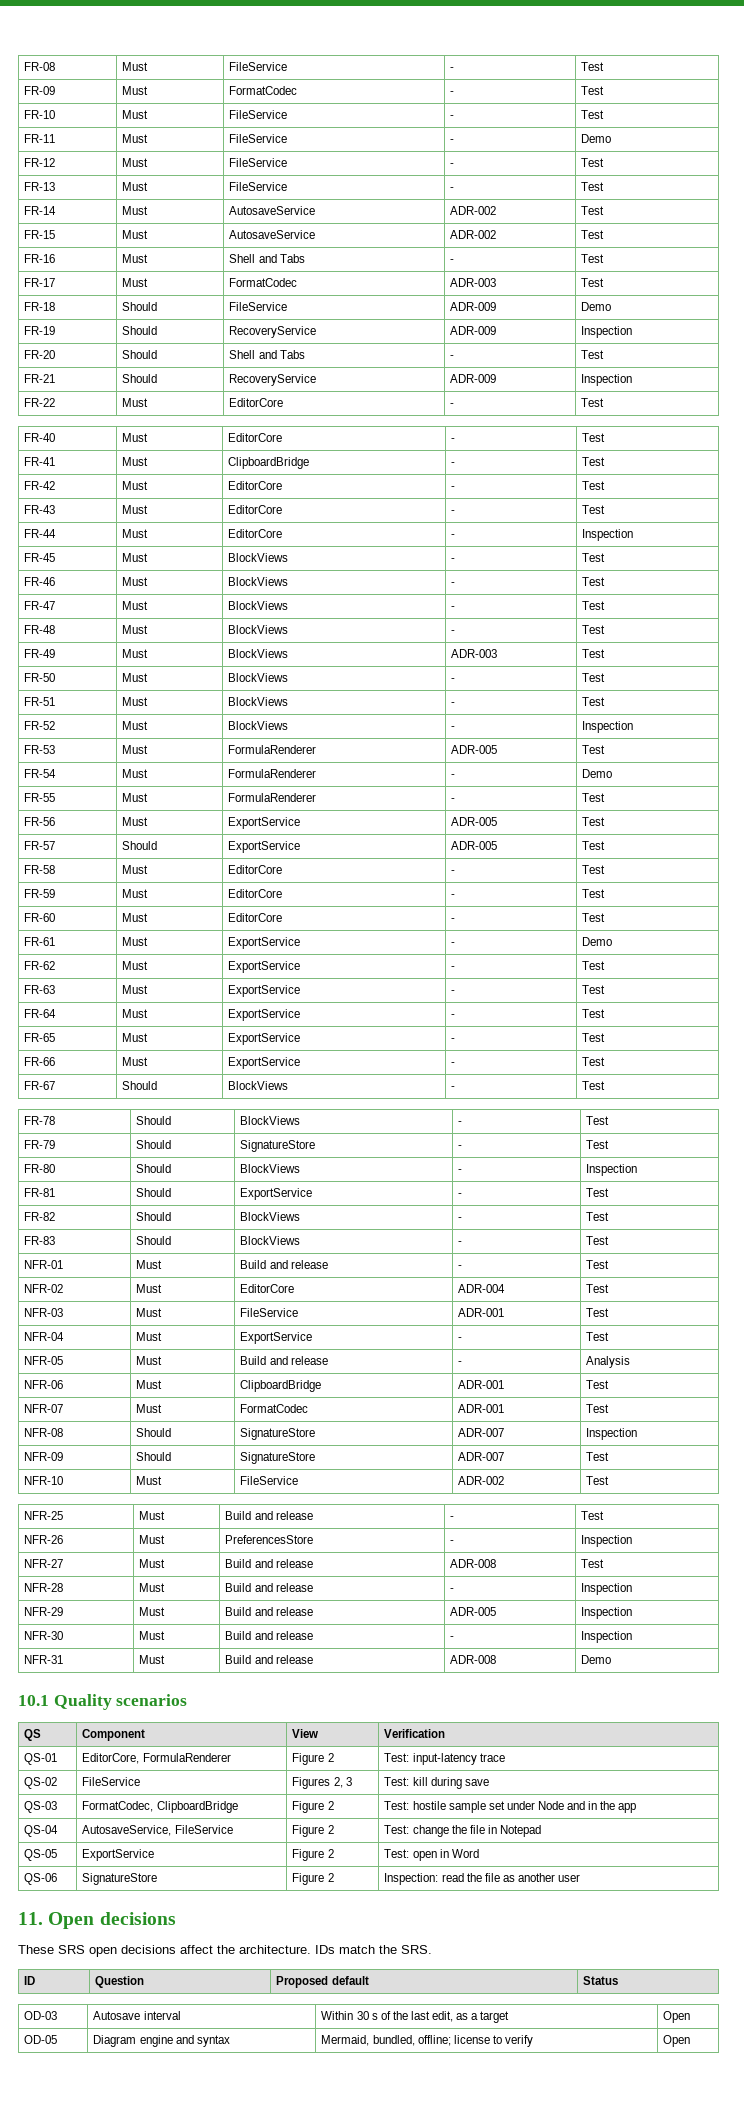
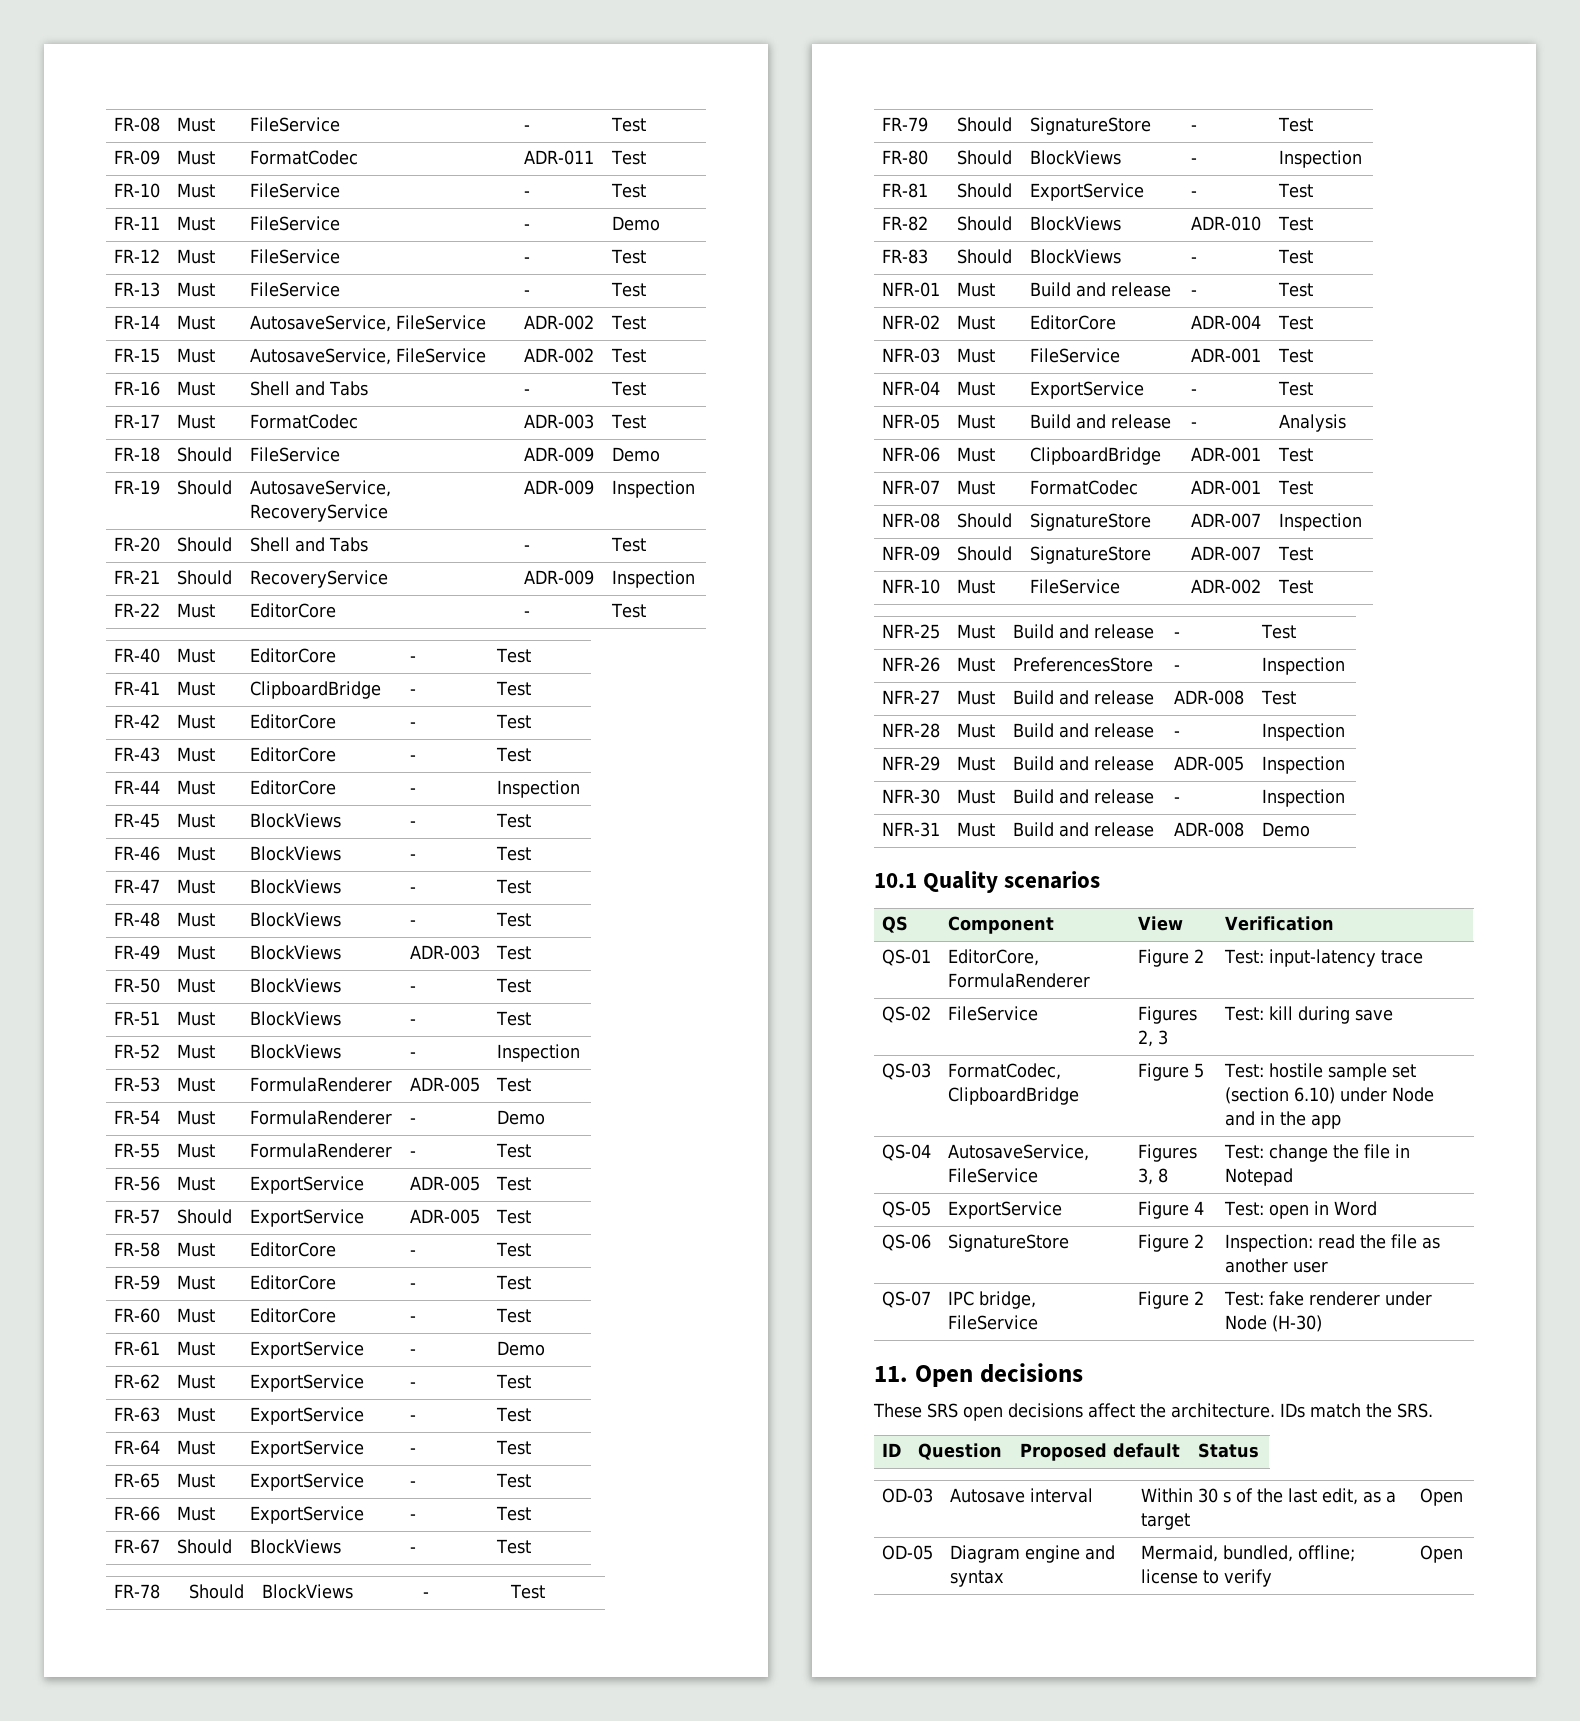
[450,91,455,95] - -> [524,150,595,165] ADR-011
[229,206,316,215] AutosaveService -> [250,315,487,332] AutosaveService, FileService
[229,230,316,239] AutosaveService -> [250,348,487,365] AutosaveService, FileService
(158, 330) none -> [250,480,392,497] AutosaveService,
[458,1217,463,1221] - -> [1191,216,1262,231] ADR-010
[327,1801,334,1810] 2 -> [1194,1063,1205,1078] 5
(505, 1805) none -> [1225,1087,1336,1104] (section 6.10)
[292,1825,334,1837] Figure 2 -> [1138,1144,1198,1162] [1138,1168,1169,1185] Figures 3, 8
[327,1849,334,1858] 2 -> [1194,1201,1205,1215] 4
(581, 1878) none -> [882,1291,932,1308] [948,1291,1037,1309] [948,1315,1039,1330] [1138,1291,1205,1309] [1224,1291,1433,1306] [1225,1315,1323,1332] // QS-07 | IPC bridge, FileService | Figure 2 | Test: fake renderer under Node (H-30)

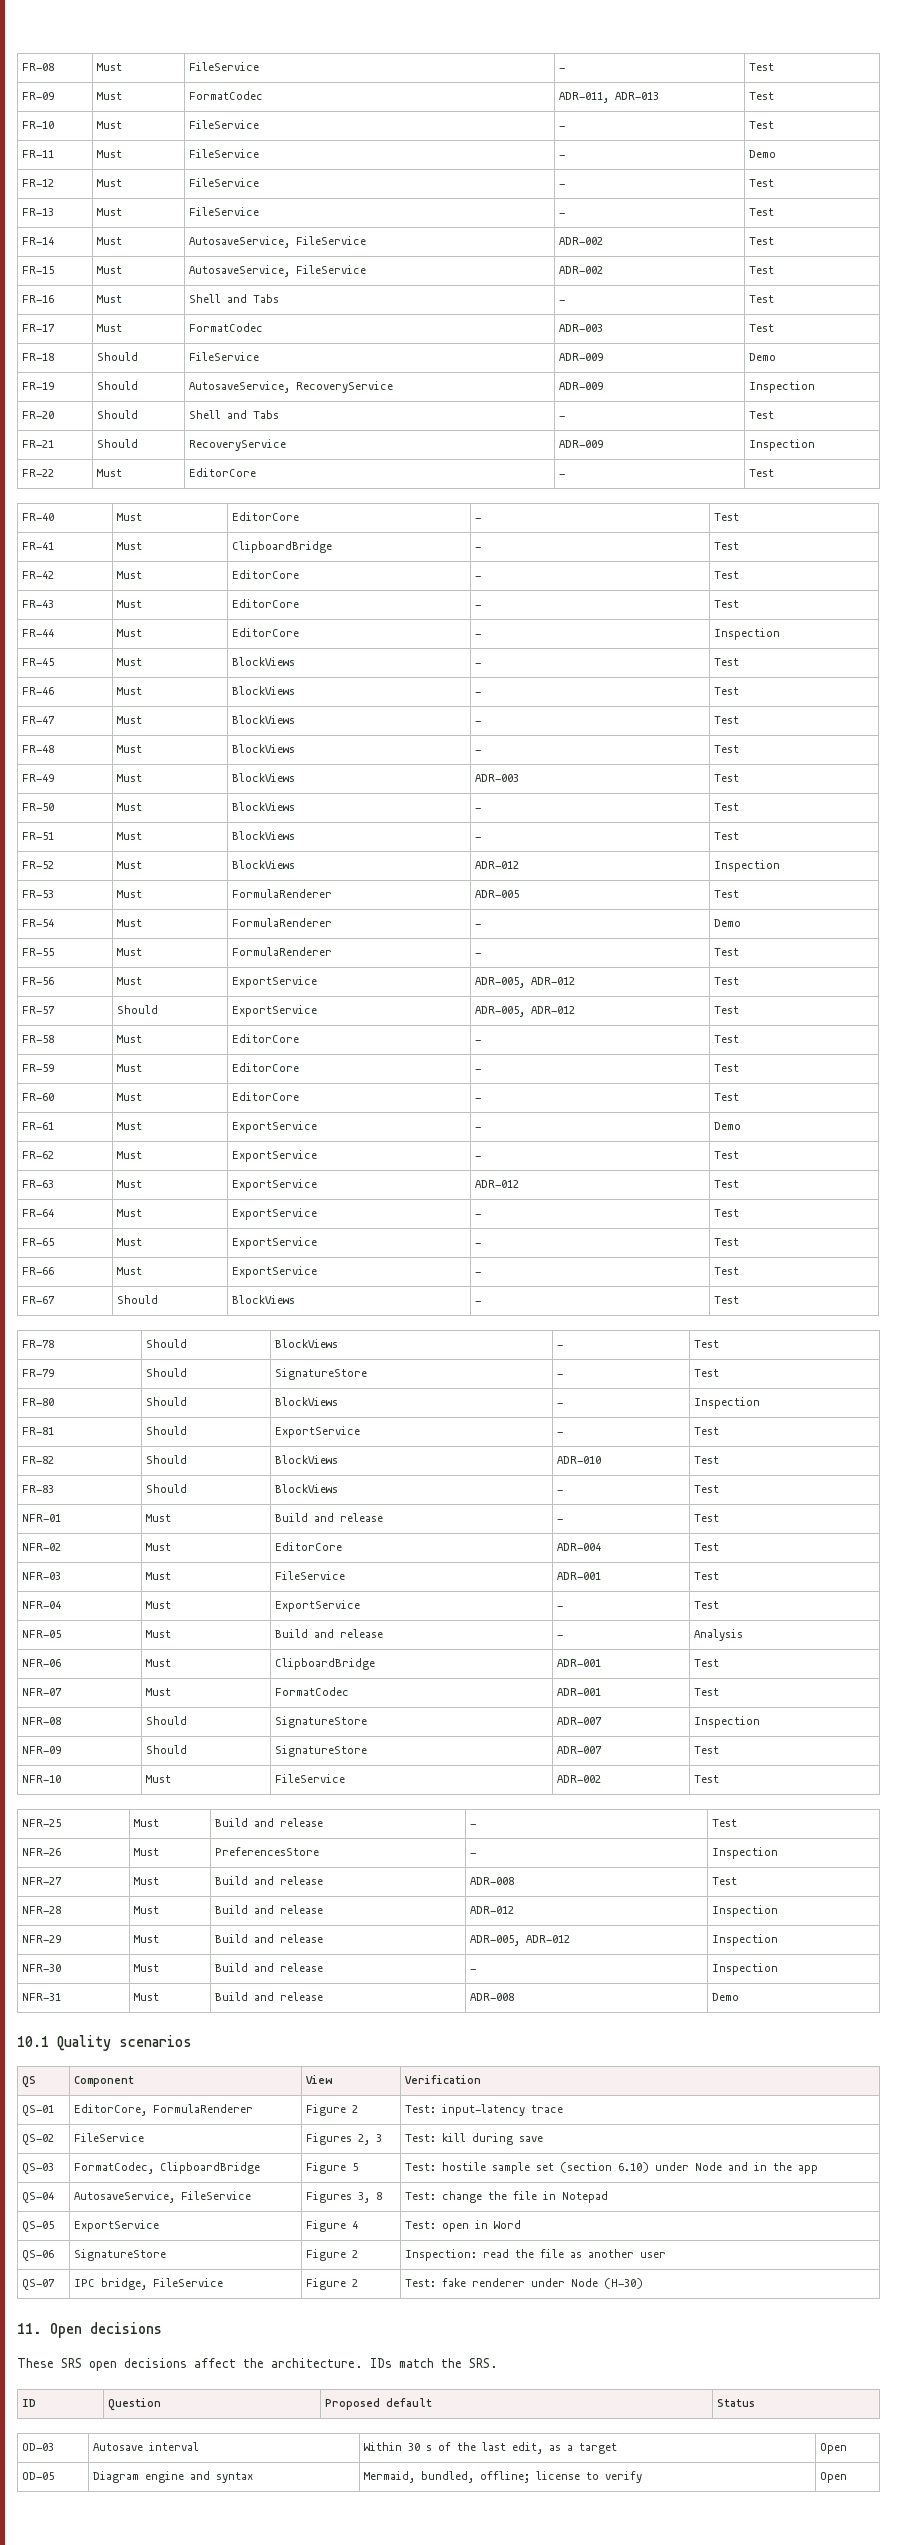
[524,150,595,165] ADR-011 -> [559,92,660,103] ADR-011, ADR-013
[410,1052,417,1058] - -> [475,861,520,869] ADR-012
[410,1176,481,1191] ADR-005 -> [475,977,576,988] ADR-005, ADR-012
[410,1209,481,1224] ADR-005 -> [475,1006,576,1017] ADR-005, ADR-012
[410,1415,417,1421] - -> [475,1180,520,1188] ADR-012
[1174,731,1181,737] - -> [470,1906,515,1914] ADR-012
[1174,756,1245,771] ADR-005 -> [470,1935,571,1946] ADR-005, ADR-012

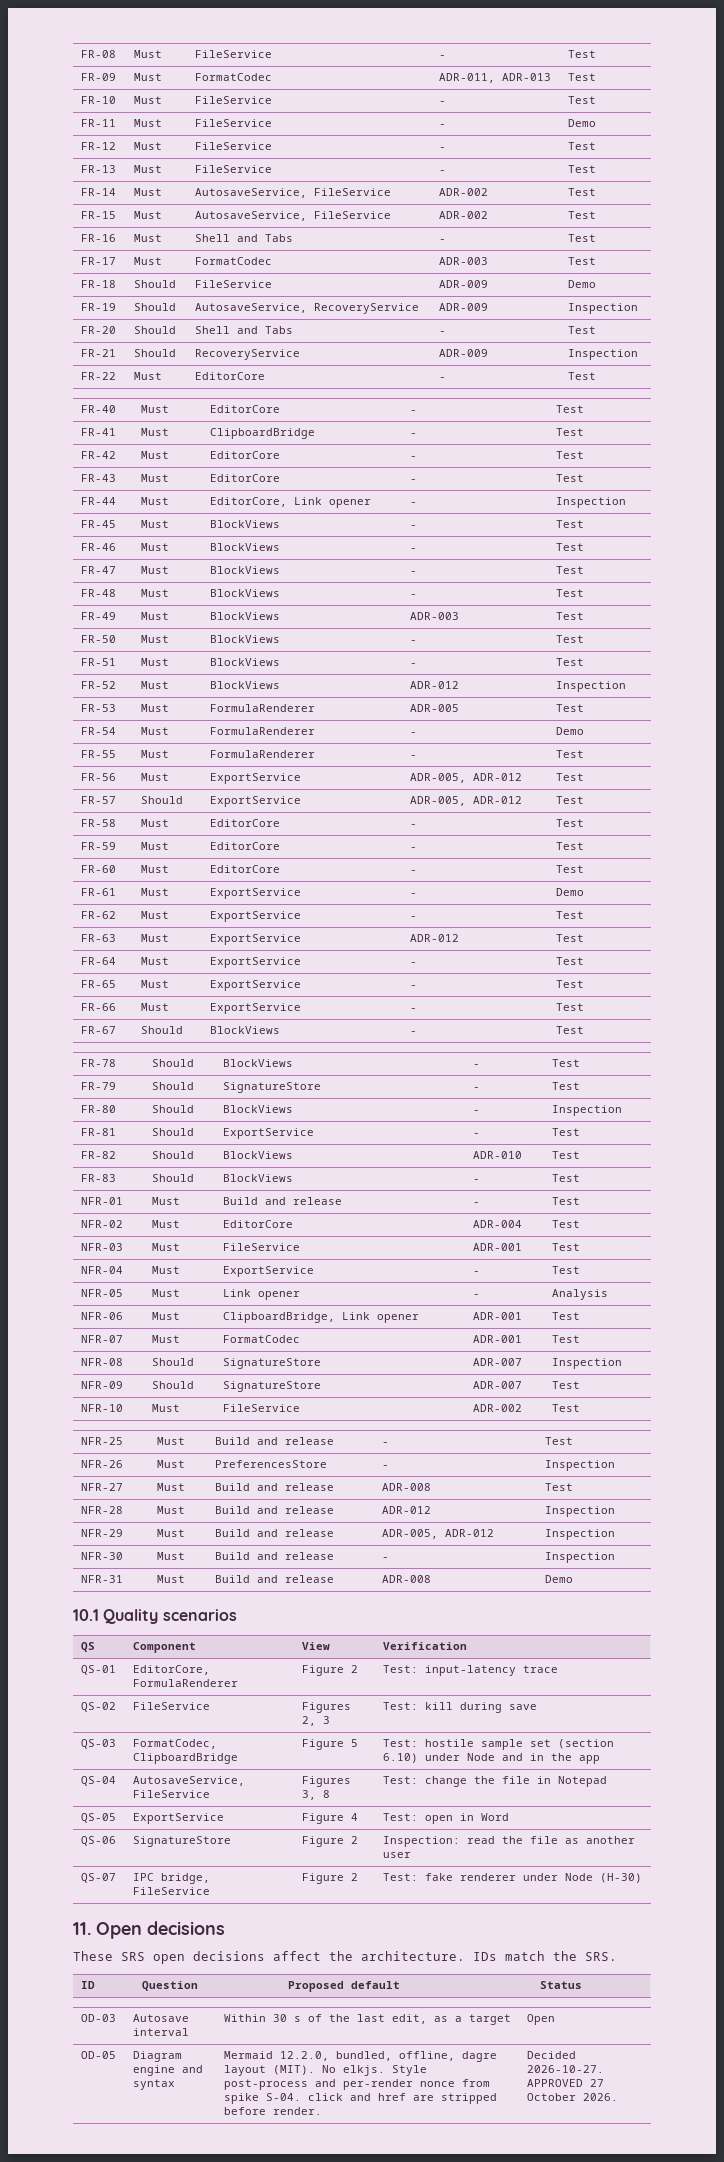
[232,628,300,637] EditorCore -> [210,497,372,508] EditorCore, Link opener
[275,1629,384,1638] Build and release -> [223,1289,301,1300] Link opener
[275,1658,376,1670] ClipboardBridge -> [223,1312,420,1323] ClipboardBridge, Link opener
[364,2471,643,2483] [820,2472,848,2483] Mermaid, bundled, offline; license to verify | Open -> [224,2051,498,2062] [224,2065,428,2076] [224,2079,491,2090] [224,2093,498,2104] [224,2107,323,2115] [527,2051,577,2059] [527,2065,605,2073] [527,2079,605,2087] [527,2093,619,2101] Mermaid 12.2.0, bundled, offline, dagre layout (MIT). No elkjs. Style post-process and per-render nonce from spike S-04. click and href are stripped before render. | Decided 2026-10-27. APPROVED 27 October 2026.

